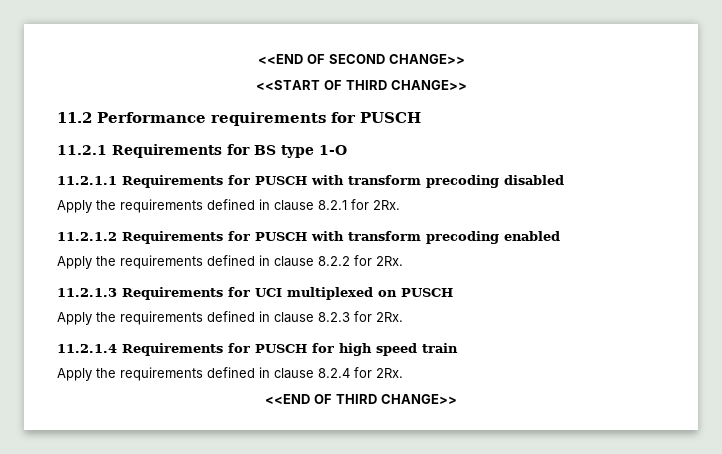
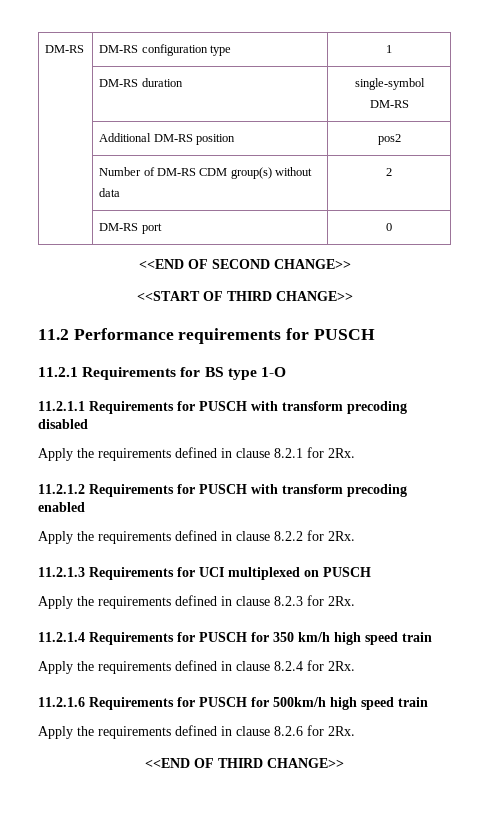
(257, 59) none -> [45,45,85,53] [99,44,232,56] [386,45,392,53] [99,78,183,87] [354,78,425,90] [369,100,409,108] [99,133,236,145] [377,134,401,145] [99,167,313,179] [99,188,121,197] [386,168,392,176] [99,223,162,234] [386,223,392,231] DM-RS | DM-RS configuration type | 1 // | DM-RS duration | single-symbol DM-RS // | Additional DM-RS position | pos2 // | Number of DM-RS CDM group(s) without data | 2 // | DM-RS port | 0 //
(334, 348) none -> [273,632,330,642] 350 km/h
(403, 373) none -> [38,697,428,710] [38,725,355,739] // 11.2.1.6 Requirements for PUSCH for 500km/h high speed train // Apply the requirements defined in clause 8.2.6 for 2Rx.

